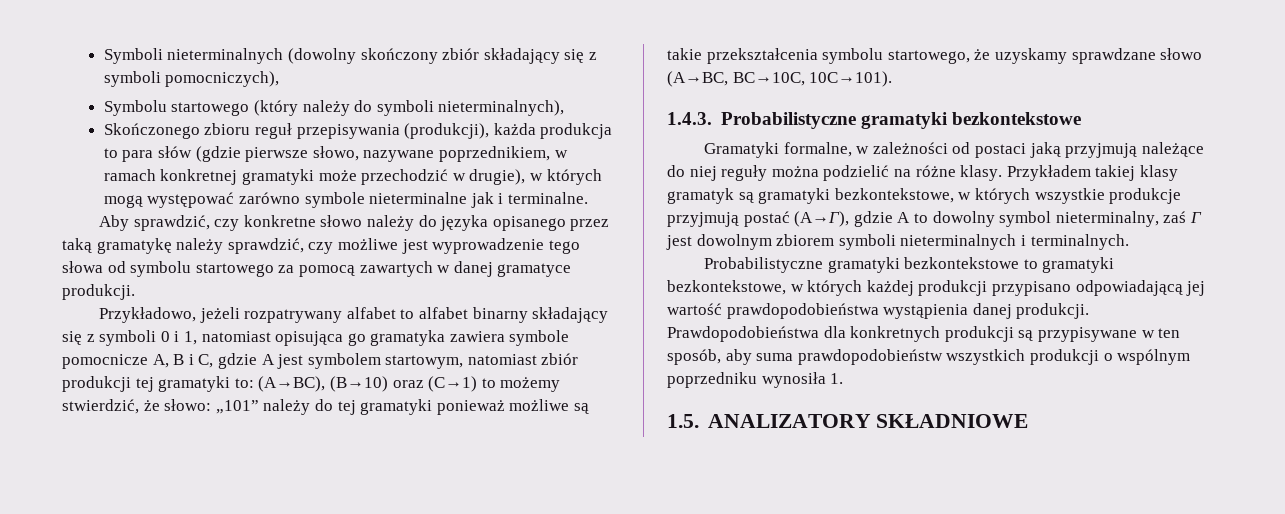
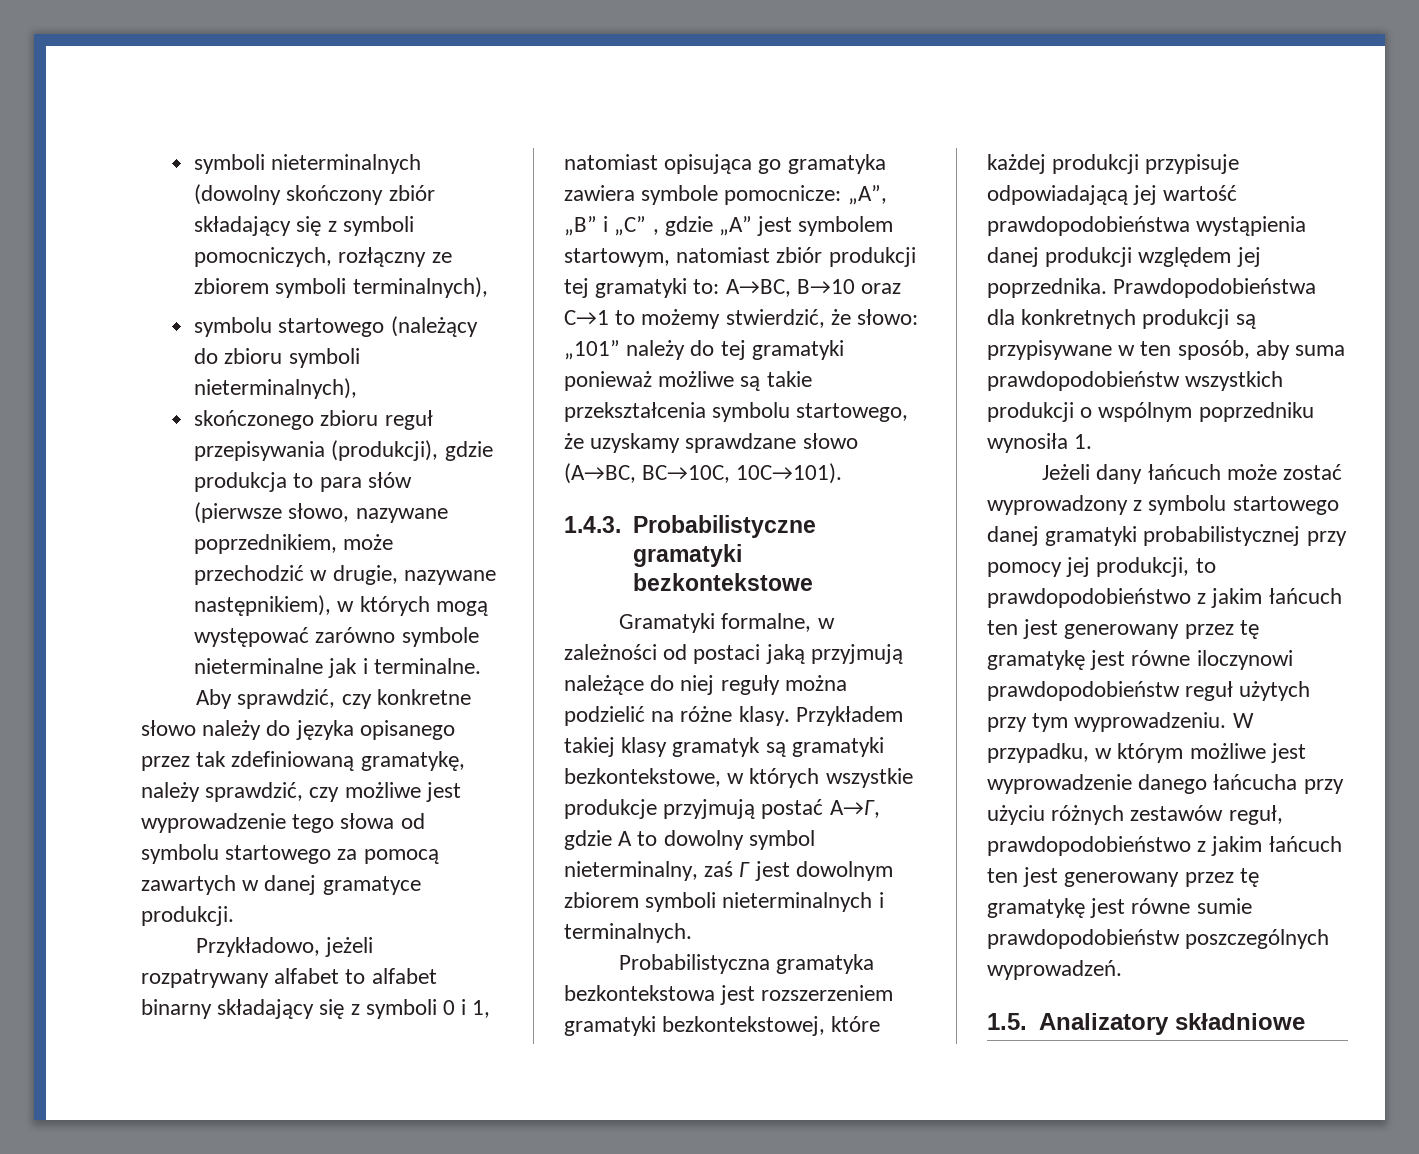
[103,48,163,64] Symboli -> [194,154,266,174] symboli
[165,71,280,87] [103,100,373,116] pomocniczych), // Symbolu startowego (który należy do -> [194,247,452,267] [194,277,488,298] [194,316,478,337] [194,348,283,364] pomocniczych, rozłączny ze zbiorem symboli terminalnych), // symbolu startowego (należący do zbioru
[103,123,200,139] Skończonego -> [194,410,315,430] skończonego
[493,123,536,135] każda -> [444,441,493,461] gdzie
[195,146,309,162] (gdzie pierwsze -> [194,502,283,523] (pierwsze
[554,150,568,158] [103,169,526,185] w ramach konkretnej gramatyki może przechodzić w drugie), -> [343,534,394,550] [194,565,496,585] [194,595,332,616] może przechodzić w drugie, nazywane następnikiem),
[62,238,172,254] taką gramatykę -> [196,751,465,771] tak zdefiniowaną gramatykę,
[62,353,275,369] pomocnicze A, B i C, gdzie A -> [724,185,887,205] [564,216,753,236] pomocnicze: „A”, „B” i „C” , gdzie „A”
[258,376,478,392] (A→BC), (B→10) oraz (C→1) -> [725,279,902,297] [564,310,609,325] A→BC, B→10 oraz C→1
[794,211,850,227] (A→Γ), -> [829,800,880,818] A→Γ,
[704,257,1115,273] [667,280,863,296] Probabilistyczne gramatyki bezkontekstowe to gramatyki bezkontekstowe, w których -> [619,954,875,974] [564,985,894,1005] [564,1016,881,1036] Probabilistyczna gramatyka bezkontekstowa jest rozszerzeniem gramatyki bezkontekstowej, które
[991,281,1071,296] przypisano -> [1145,154,1240,174] przypisuje
[1016,303,1090,319] produkcji. -> [1045,247,1261,267] [987,278,1107,298] produkcji względem jej poprzednika.
(844, 378) none -> [1042,464,1343,484] [987,495,1339,515] [987,526,1347,546] [987,557,1216,577] [987,588,1342,608] [987,619,1259,639] [987,650,1293,670] [987,681,1311,701] [987,712,1254,732] [987,743,1306,763] [987,774,1344,794] [987,805,1283,825] [987,836,1342,856] [987,867,1259,887] [987,898,1252,918] [987,929,1330,949] [987,960,1122,980] // Jeżeli dany łańcuch może zostać wyprowadzony z symbolu startowego danej gramatyki probabilistycznej przy pomocy jej produkcji, to prawdopodobieństwo z jakim łańcuch ten jest generowany przez tę gramatykę jest równe iloczynowi prawdopodobieństw reguł użytych przy tym wyprowadzeniu. W przypadku, w którym możliwe jest wyprowadzenie danego łańcucha przy użyciu różnych zestawów reguł, prawdopodobieństwo z jakim łańcuch ten jest generowany przez tę gramatykę jest równe sumie prawdopodobieństw poszczególnych wyprowadzeń.
[707,414,1029,428] ANALIZATORY SKŁADNIOWE -> [1038,1013,1305,1035] Analizatory składniowe

